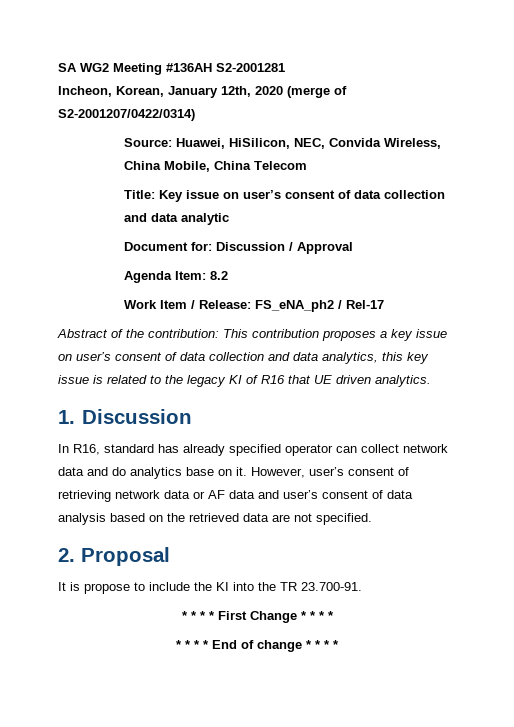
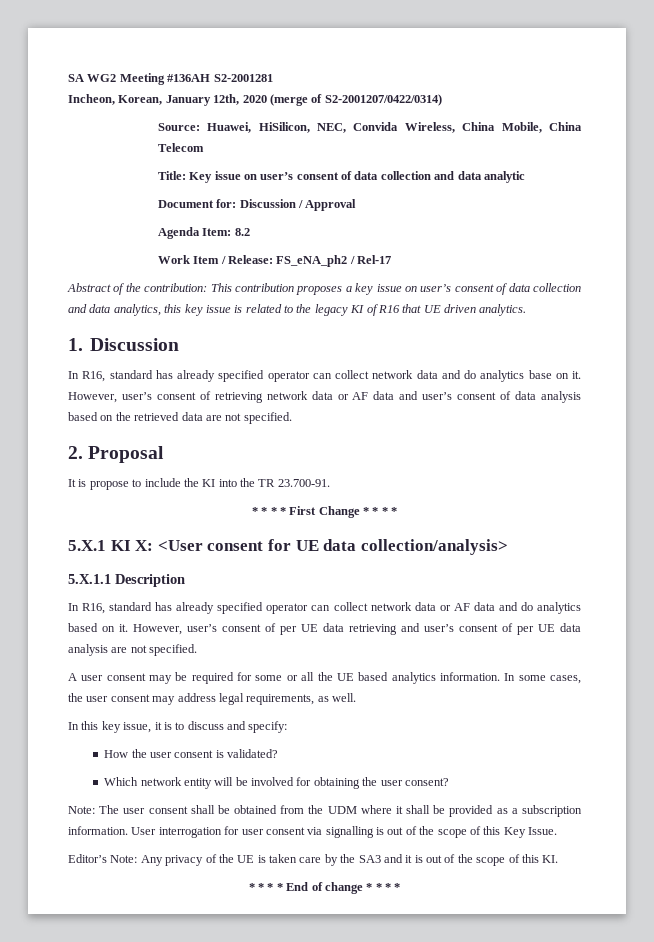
(334, 615) none -> [68,539,508,555] [68,574,185,587] [68,602,581,614] [68,623,581,635] [68,644,198,656] [68,672,582,684] [68,693,356,705] [68,721,288,733] [104,749,279,758] [104,777,449,789] [68,805,583,817] [68,826,557,838] [68,854,559,866] // 5.X.1 KI X: <User consent for UE data collection/analysis> // 5.X.1.1 Description // In R16, standard has already specified operator can collect network data or AF data and do analytics based on it. However, user’s consent of per UE data retrieving and user’s consent of per UE data analysis are not specified. // A user consent may be required for some or all the UE based analytics information. In some cases, the user consent may address legal requirements, as well. // In this key issue, it is to discuss and specify: // How the user consent is validated? // Which network entity will be involved for obtaining the user consent? // Note: The user consent shall be obtained from the UDM where it shall be provided as a subscription information. User interrogation for user consent via signalling is out of the scope of this Key Issue. // Editor’s Note: Any privacy of the UE is taken care by the SA3 and it is out of the scope of this KI.

